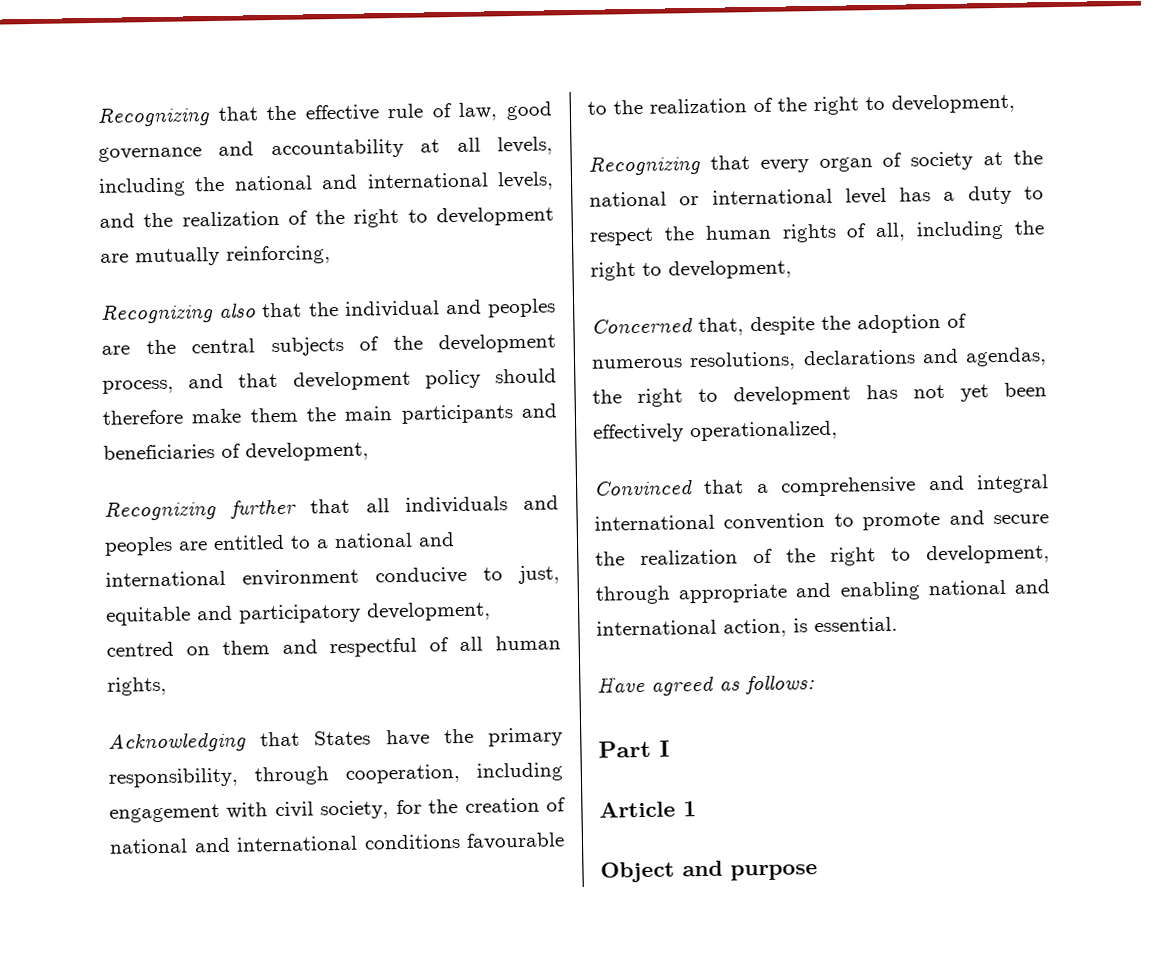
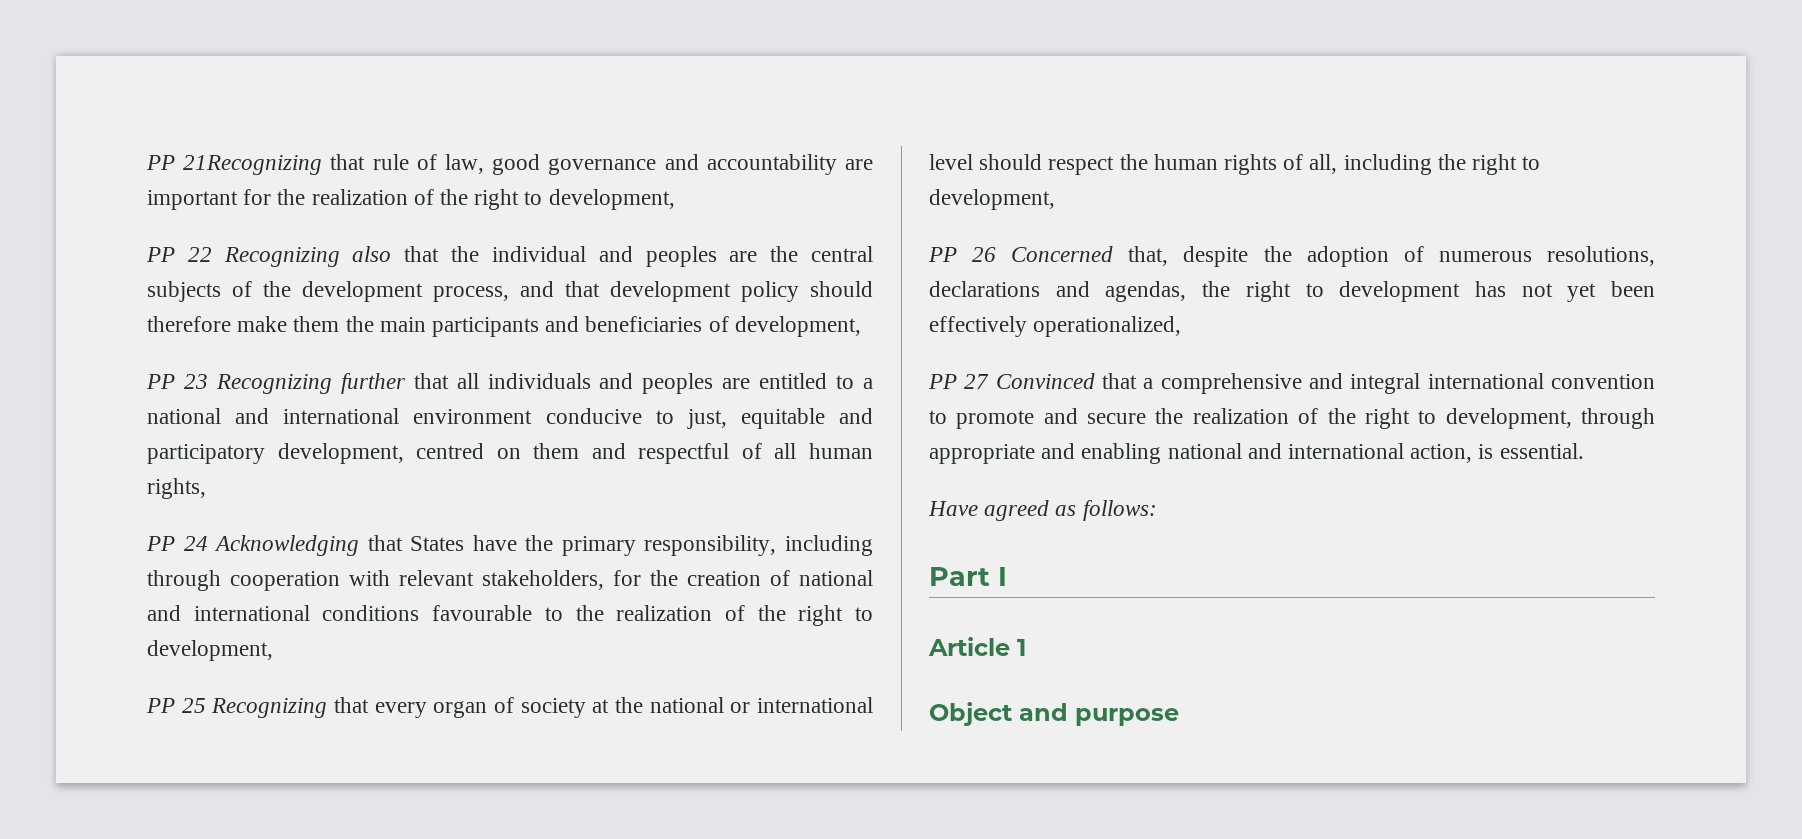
[97,104,379,127] Recognizing that the effective -> [146,154,366,175] PP 21Recognizing that
[420,136,553,156] [98,171,554,197] [99,206,554,228] [100,245,331,267] at all levels, including the national and international levels, and the realization of the right to development are mutually reinforcing, // -> [845,159,873,170] [147,189,675,210] [146,247,212,262] are important for the realization of the right to development, // PP 22
(369, 451) none -> [146,374,208,389] PP 23
(167, 686) none -> [146,536,208,551] PP 24
[254,762,563,786] [109,800,390,823] through cooperation, including engagement with civil society, -> [784,535,873,556] [147,570,604,591] including through cooperation with relevant stakeholders,
(1015, 103) none -> [146,698,206,713] PP 25
[899,185,1044,205] has a duty to -> [979,154,1043,170] should
(792, 269) none -> [928,247,997,262] PP 26
(838, 431) none -> [928,374,990,389] PP 27

